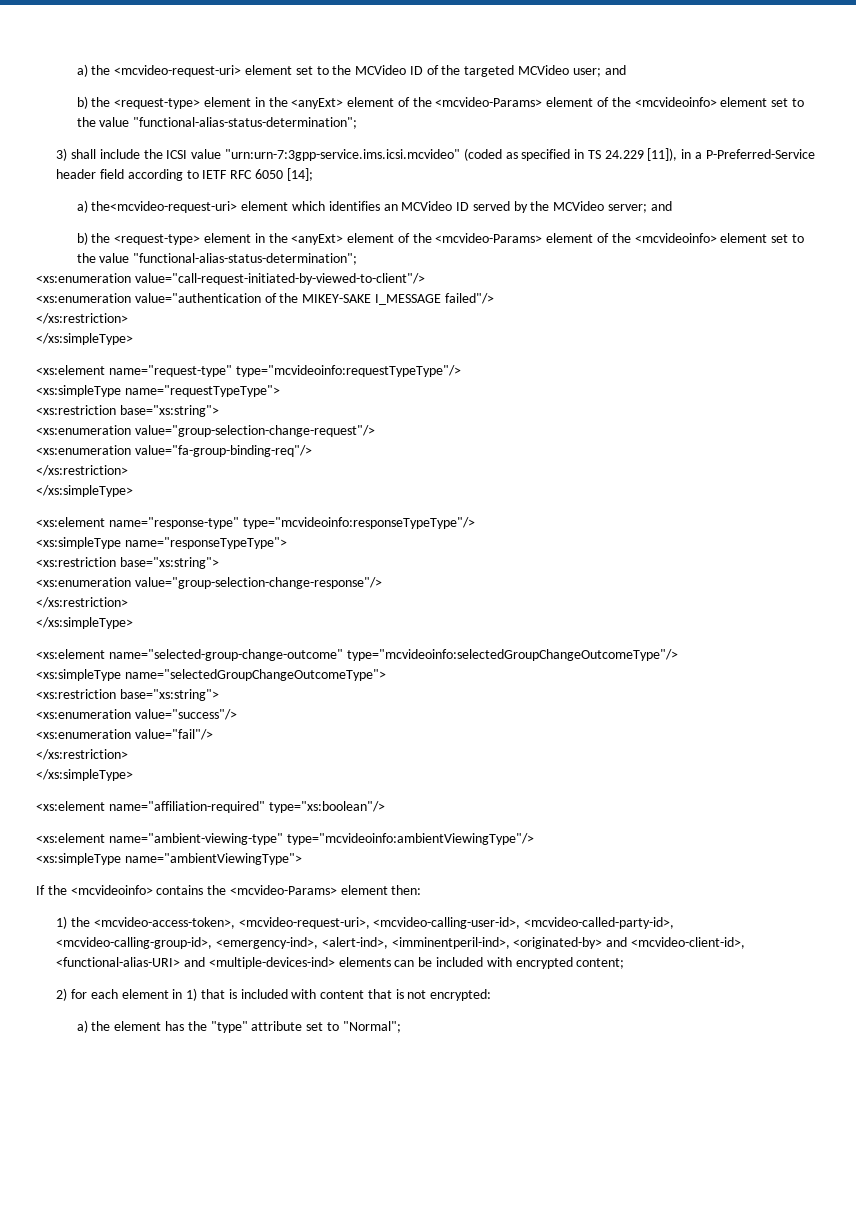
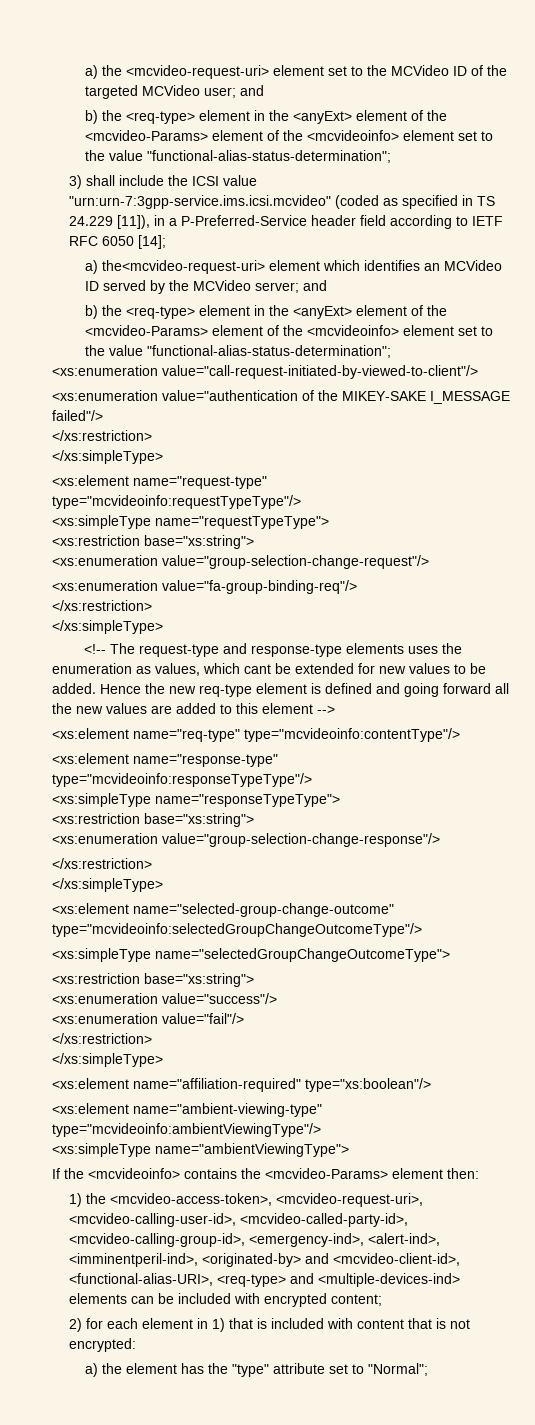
[114,98,201,109] <request-type> -> [126,111,196,124] <req-type>
[114,234,201,245] <request-type> -> [126,306,196,319] <req-type>
(133, 491) none -> [83,643,462,657] [52,663,486,676] [52,683,509,697] [52,703,335,714] [52,728,460,742] // <!-- The request-type and response-type elements uses the enumeration as values, which cant be extended for new values to be added. Hence the new req-type element is defined and going forward all the new values are added to this element --> // <xs:element name="req-type" type="mcvideoinfo:contentType"/>
[56,957,181,967] <functional-alias-URI> -> [68,1273,286,1287] <functional-alias-URI>, <req-type>

